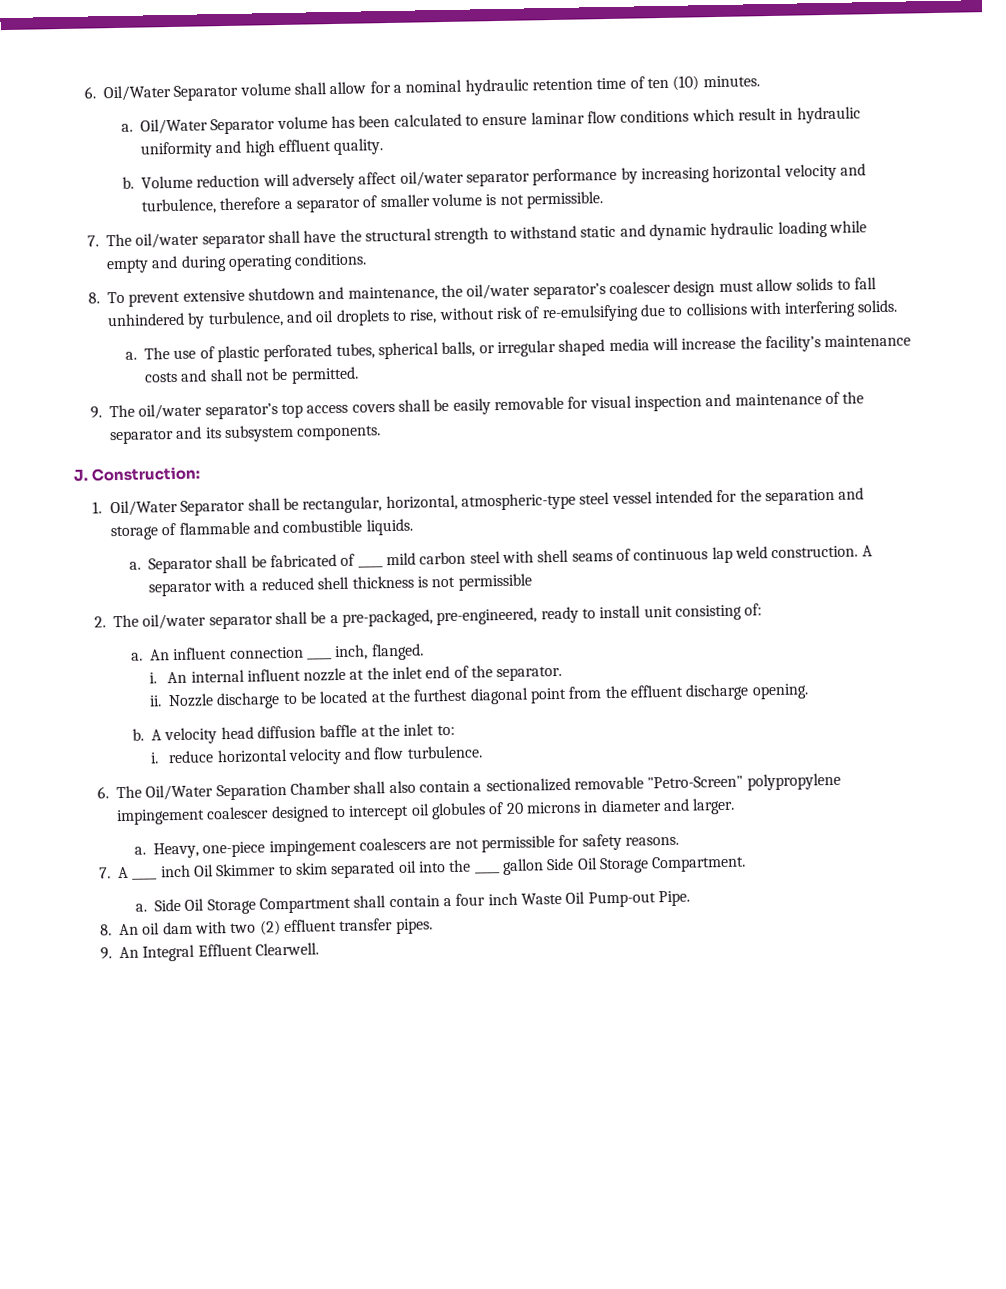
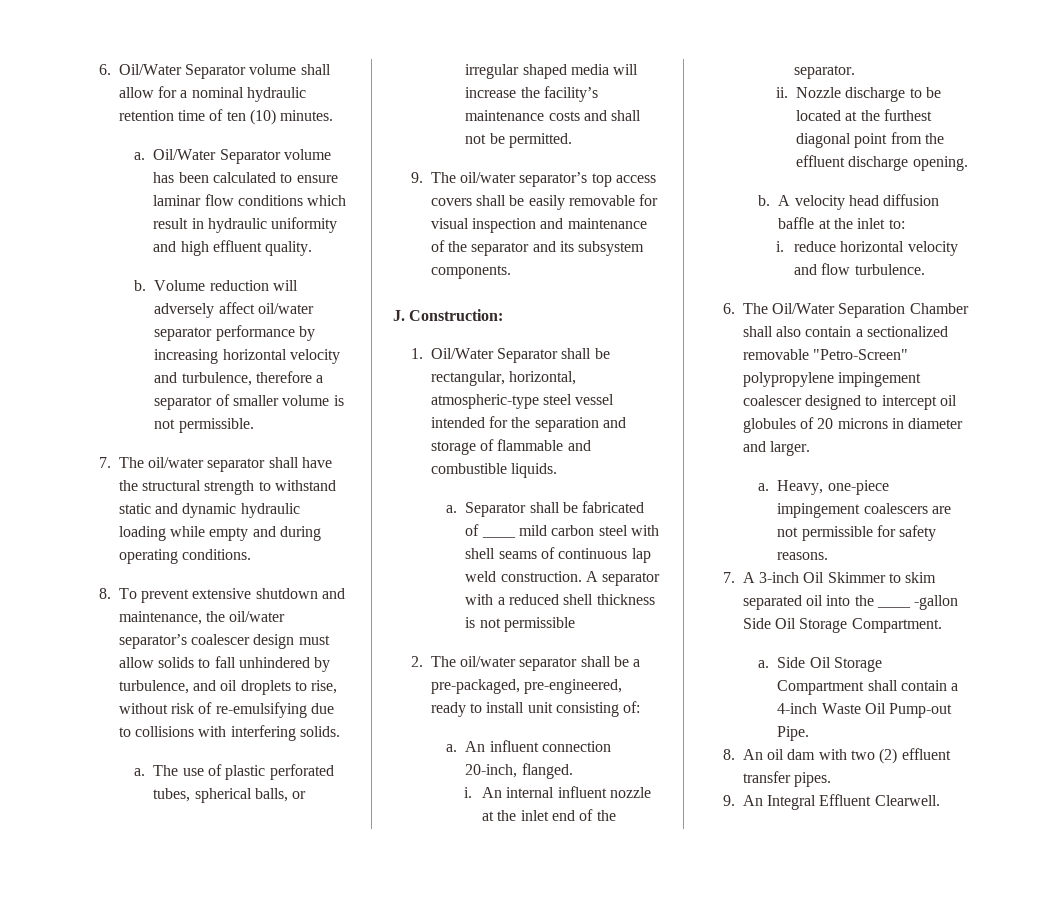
[307,644,369,661] ____ inch, -> [465,764,518,778] 20-inch,
[132,864,191,880] ____ inch -> [759,572,800,583] 3-inch
[501,858,544,876] gallon -> [914,595,959,610] -gallon
[455,892,518,906] four inch -> [777,703,818,714] 4-inch

